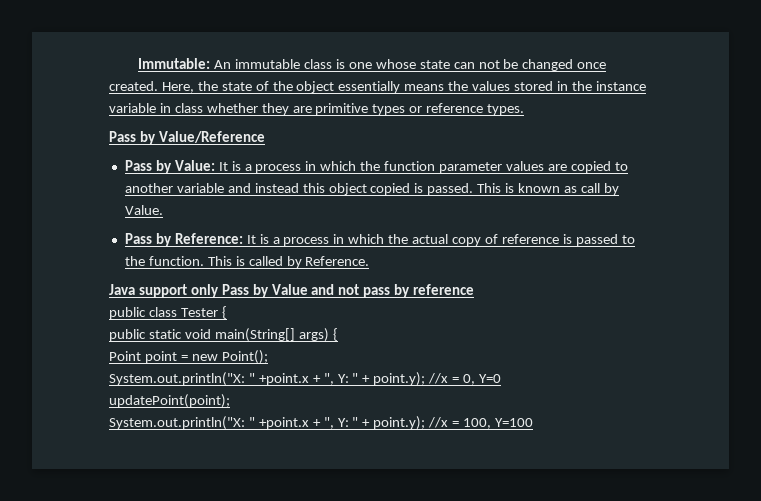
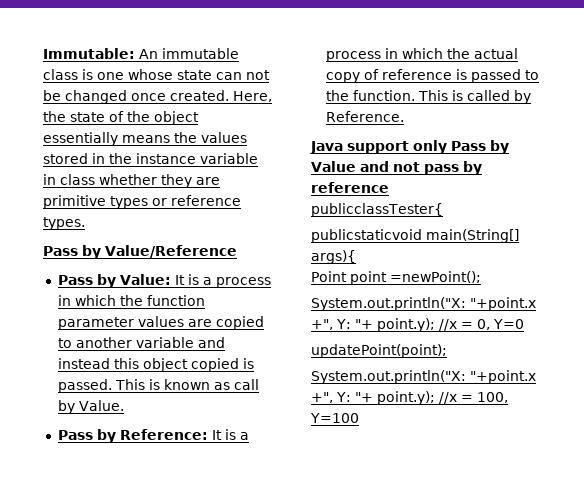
[109,306,227,319] [109,328,338,342] [109,350,268,364] [109,372,371,386] public class Tester { // public static void main(String[] args) { // Point point = new Point(); // System.out.println("X: " +point.x + ", Y: " + -> [311,203,443,217] [311,229,519,243] [311,250,356,264] [311,271,481,285] [311,297,536,311] [311,319,373,330] publicclassTester{ // publicstaticvoid main(String[] args){ // Point point =newPoint(); // System.out.println("X: "+point.x +", Y: "+
[248,417,371,429] " +point.x + ", Y: " + -> [470,370,536,384] [311,392,373,403] "+point.x +", Y: "+

